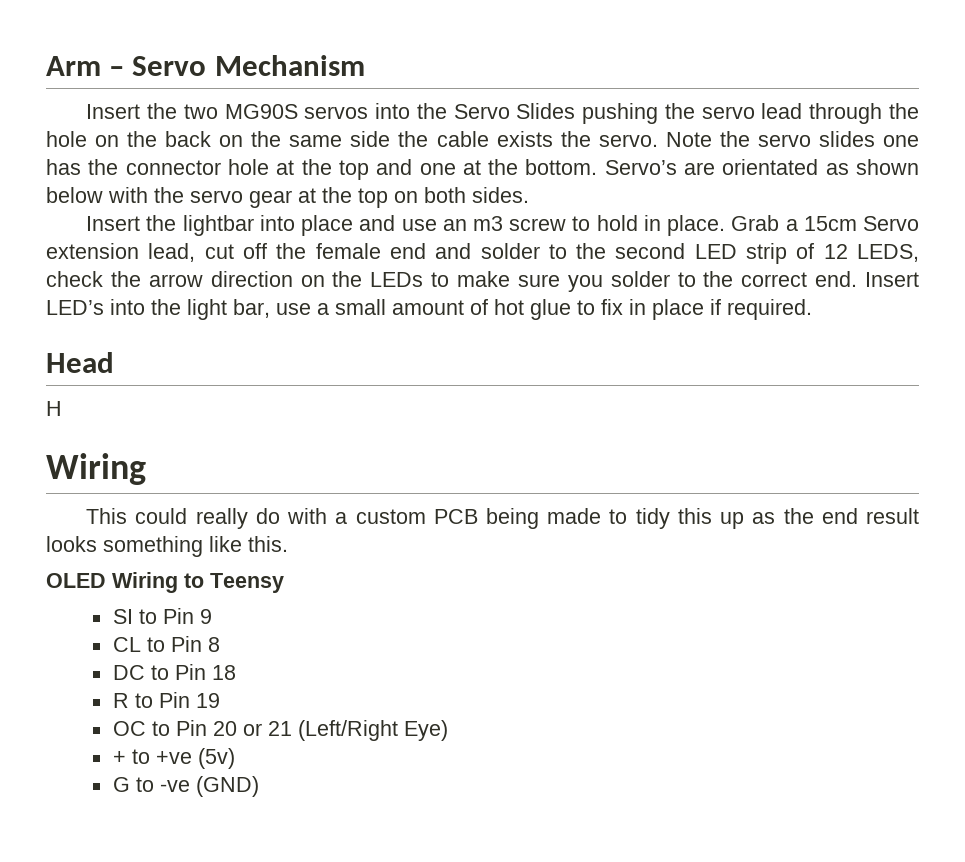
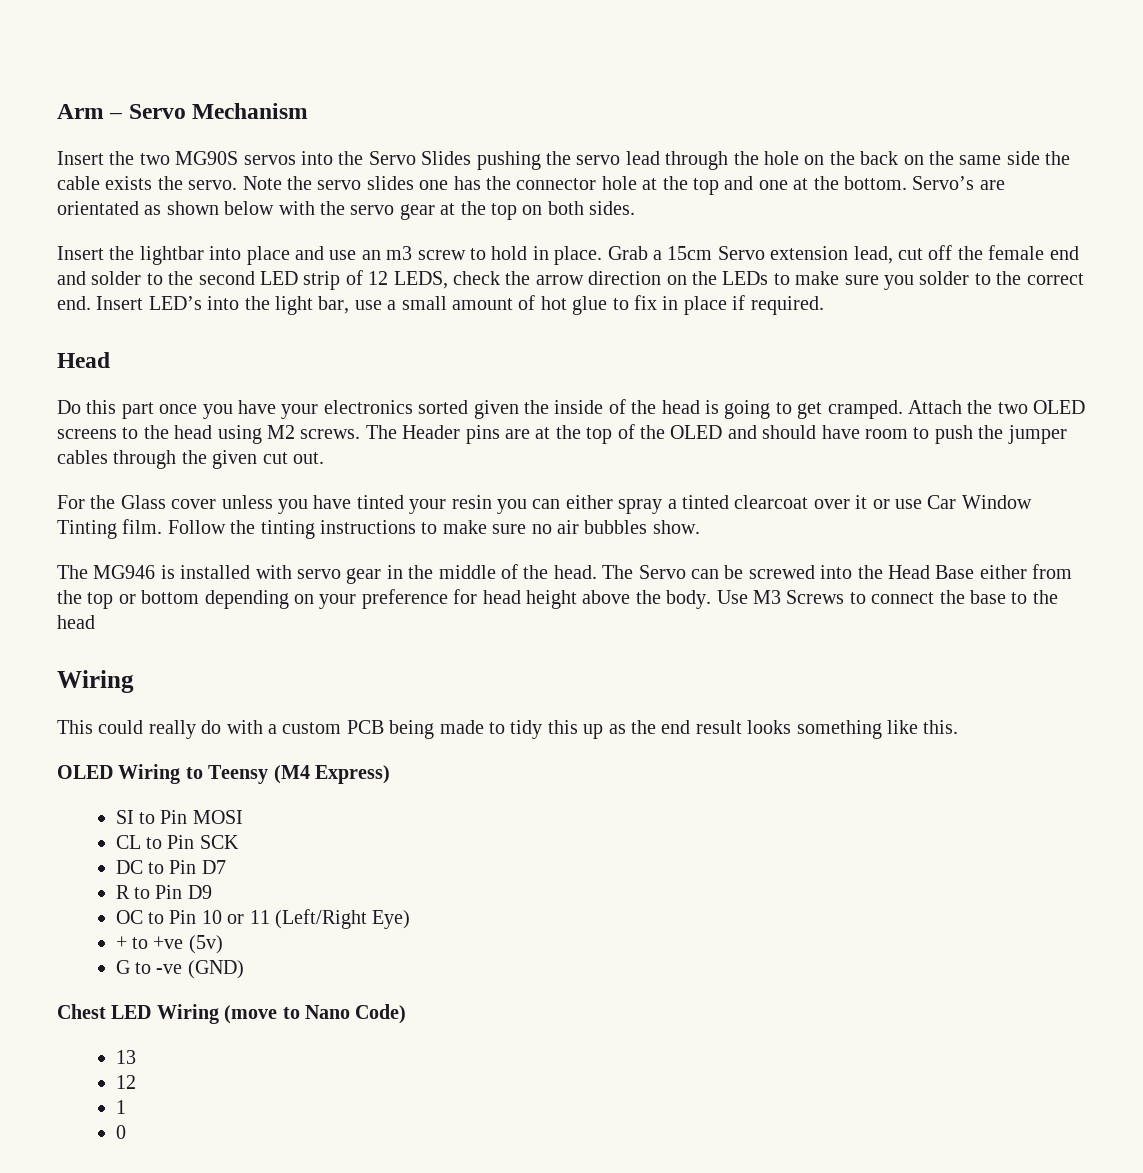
[46,401,62,416] H -> [57,399,1086,419] [57,424,1067,444] [57,450,324,469] [57,495,1032,514] [57,519,700,539] [57,564,1073,584] [57,589,1058,609] [57,615,95,629] Do this part once you have your electronics sorted given the inside of the head is going to get cramped. Attach the two OLED screens to the head using M2 screws. The Header pins are at the top of the OLED and should have room to push the jumper cables through the given cut out. // For the Glass cover unless you have tinted your resin you can either spray a tinted clearcoat over it or use Car Window Tinting film. Follow the tinting instructions to make sure no air bubbles show. // The MG946 is installed with servo gear in the middle of the head. The Servo can be screwed into the Head Base either from the top or bottom depending on your preference for head height above the body. Use M3 Screws to connect the base to the head
(284, 583) none -> [273,765,390,784] (M4 Express)
[199,609,212,624] 9 -> [192,810,243,824] MOSI
[207,637,220,652] 8 -> [199,835,239,849] SCK
[211,665,236,680] 18 -> [201,860,226,874] D7
[195,693,220,708] 19 -> [187,885,212,899] D9
[212,721,292,736] 20 or 21 -> [201,910,270,924] 10 or 11
(259, 786) none -> [57,1004,407,1024] [115,1050,136,1064] [115,1075,136,1089] [115,1100,126,1114] [115,1125,126,1139] // Chest LED Wiring (move to Nano Code) // 13 // 12 // 1 // 0

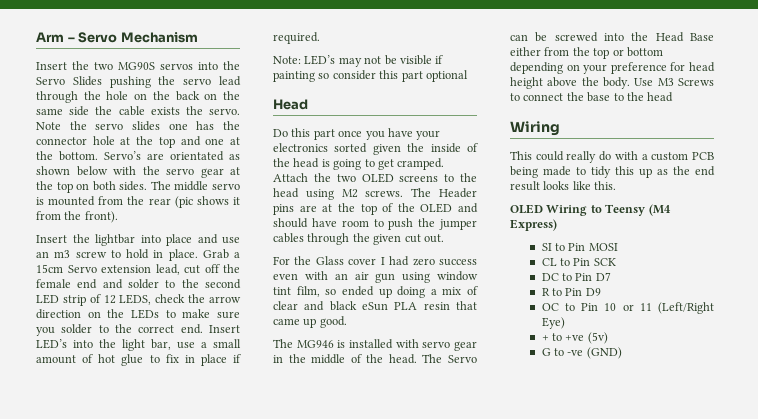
(636, 208) none -> [150,181,240,191] [36,196,240,208] [36,211,118,223] The middle servo is mounted from the rear (pic shows it from the front).
(824, 305) none -> [273,55,444,67] [273,70,468,82] // Note: LED’s may not be visible if painting so consider this part optional
[221,495,1032,514] [57,519,700,539] unless you have tinted your resin you can either spray a tinted clearcoat over it or use Car Window Tinting film. Follow the tinting instructions to make sure no air bubbles show. -> [380,256,477,266] [273,271,478,283] [273,286,478,298] [273,301,477,311] [273,316,347,328] I had zero success even with an air gun using window tint film, so ended up doing a mix of clear and black eSun PLA resin that came up good.
[796,720,882,739] something -> (570, 185) none
[57,1004,407,1024] [115,1050,136,1064] [115,1075,136,1089] [115,1100,126,1114] [115,1125,126,1139] // Chest LED Wiring (move to Nano Code) // 13 // 12 // 1 // 0 -> (622, 353) none

